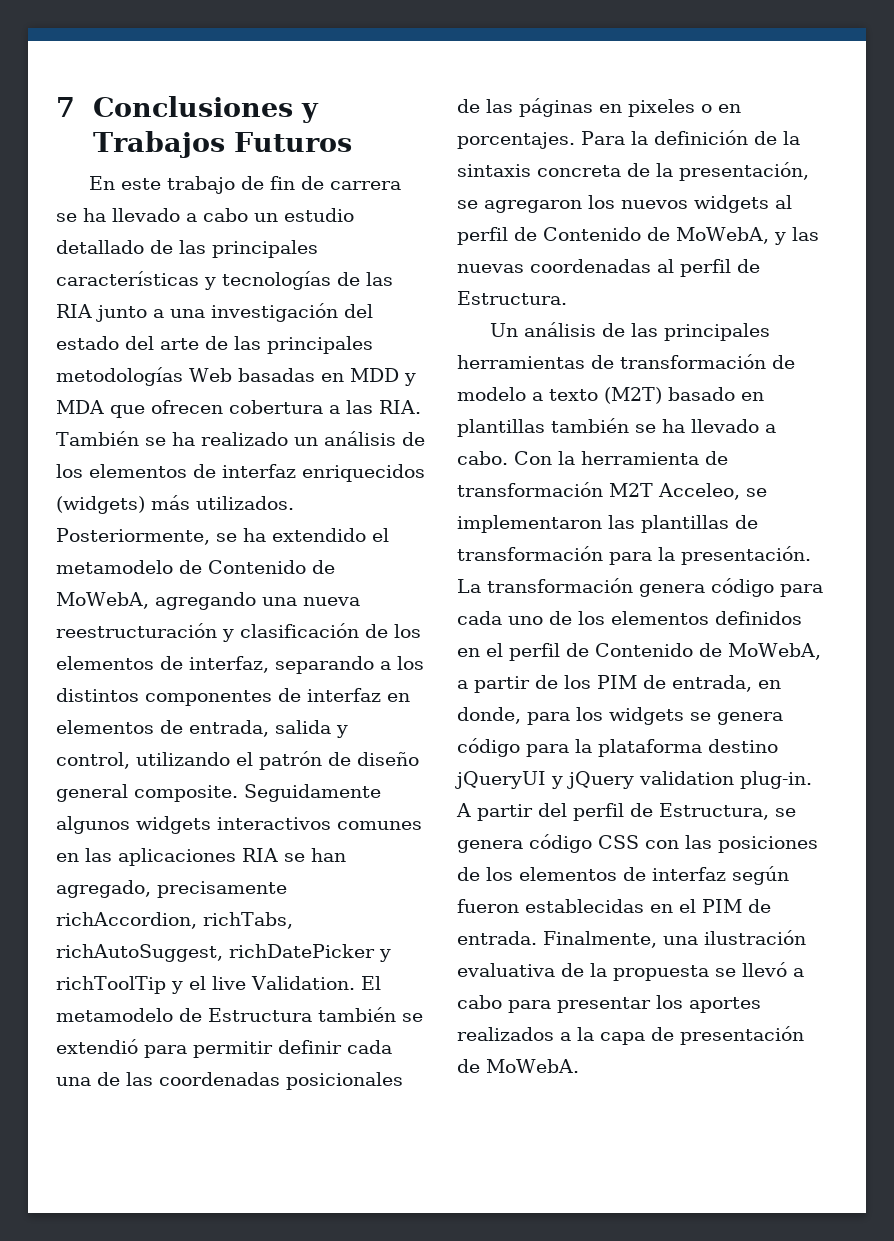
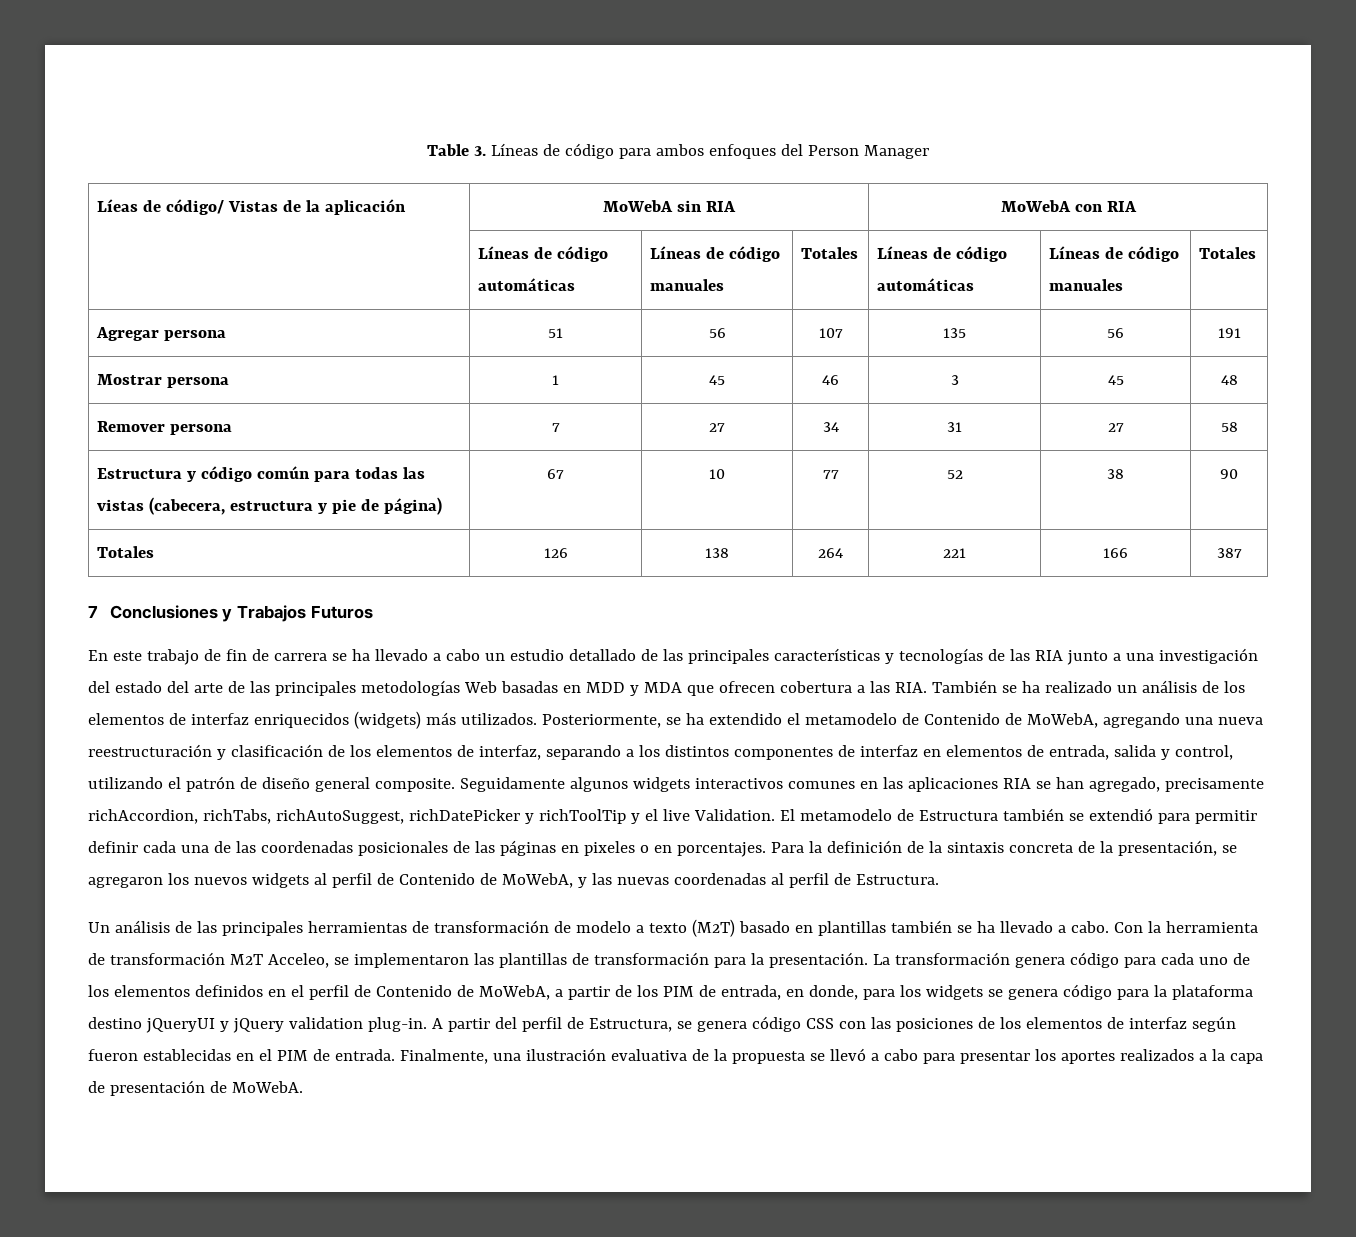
(56, 107) none -> [427,143,929,159] [97,199,406,215] [603,200,736,212] [1000,200,1137,212] [478,246,609,262] [478,278,576,291] [650,246,781,262] [650,279,725,291] [801,247,859,259] [877,246,1008,262] [877,278,975,291] [1049,246,1180,262] [1049,279,1124,291] [1199,247,1257,259] [96,327,227,341] [548,328,563,338] [708,328,726,338] [818,328,843,338] [943,328,966,338] [1107,328,1124,338] [1217,328,1241,338] [97,374,230,388] [552,375,559,385] [709,375,725,385] [822,375,839,385] [950,375,959,385] [1107,375,1124,385] [1220,375,1238,385] [97,421,233,435] [551,423,560,432] [709,423,725,432] [822,422,839,432] [947,422,962,432] [1107,423,1124,432] [1220,422,1238,432] [97,466,425,482] [97,497,442,515] [547,469,564,479] [709,469,725,479] [822,470,839,479] [946,470,963,479] [1107,469,1124,479] [1220,469,1238,479] [97,546,155,558] [543,548,568,558] [705,548,729,558] [818,548,843,558] [943,548,966,558] [1103,548,1128,558] [1216,548,1242,558] Table 3. Líneas de código para ambos enfoques del Person Manager // Líeas de código/ Vistas de la aplicación | MoWebA sin RIA | MoWebA con RIA // | Líneas de código automáticas | Líneas de código manuales | Totales | Líneas de código automáticas | Líneas de código manuales | Totales // Agregar persona | 51 | 56 | 107 | 135 | 56 | 191 // Mostrar persona | 1 | 45 | 46 | 3 | 45 | 48 // Remover persona | 7 | 27 | 34 | 31 | 27 | 58 // Estructura y código común para todas las vistas (cabecera, estructura y pie de página) | 67 | 10 | 77 | 52 | 38 | 90 // Totales | 126 | 138 | 264 | 221 | 166 | 387 //

